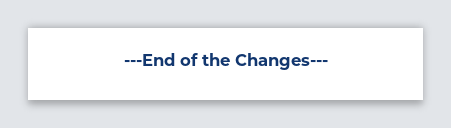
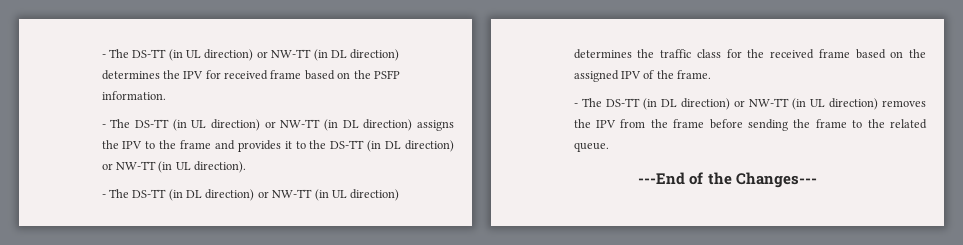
(123, 59) none -> [101,49,400,61] [101,70,400,80] [101,91,166,100] [101,119,454,131] [101,140,454,152] [101,161,247,173] [101,189,400,201] [573,49,926,59] [573,70,712,82] [573,98,926,110] [573,119,927,131] [573,142,609,152] - The DS-TT (in UL direction) or NW-TT (in DL direction) determines the IPV for received frame based on the PSFP information. // - The DS-TT (in UL direction) or NW-TT (in DL direction) assigns the IPV to the frame and provides it to the DS-TT (in DL direction) or NW-TT (in UL direction). // - The DS-TT (in DL direction) or NW-TT (in UL direction) determines the traffic class for the received frame based on the assigned IPV of the frame. // - The DS-TT (in DL direction) or NW-TT (in UL direction) removes the IPV from the frame before sending the frame to the related queue. //

